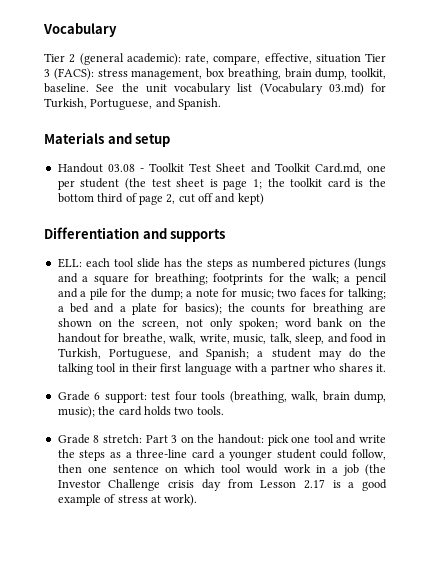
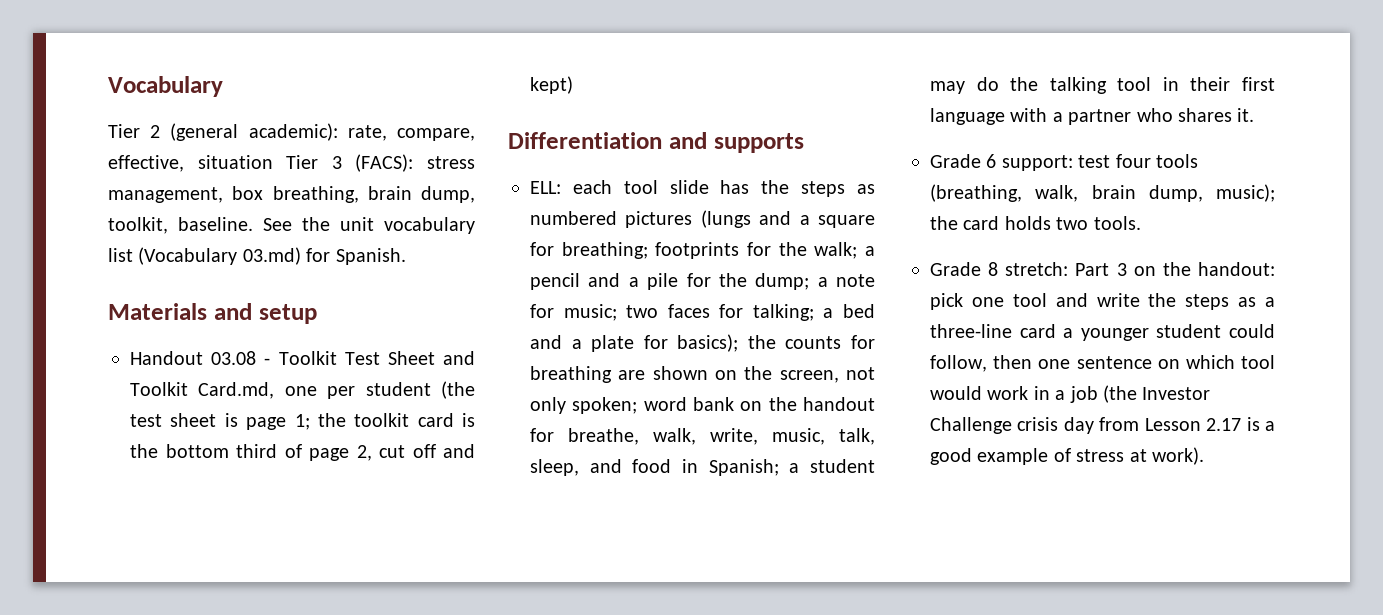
[44,98,176,110] Turkish, Portuguese, and -> (331, 255) none
[57,348,200,360] Turkish, Portuguese, and -> (698, 466) none

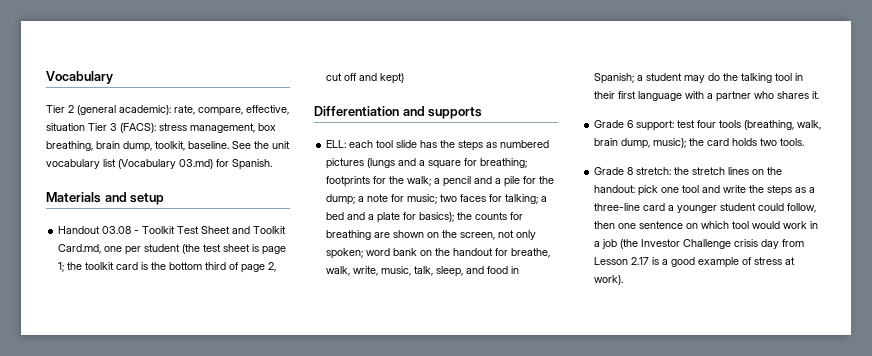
[1075,263,1127,276] Part 3 -> [674,167,750,175] the stretch lines

